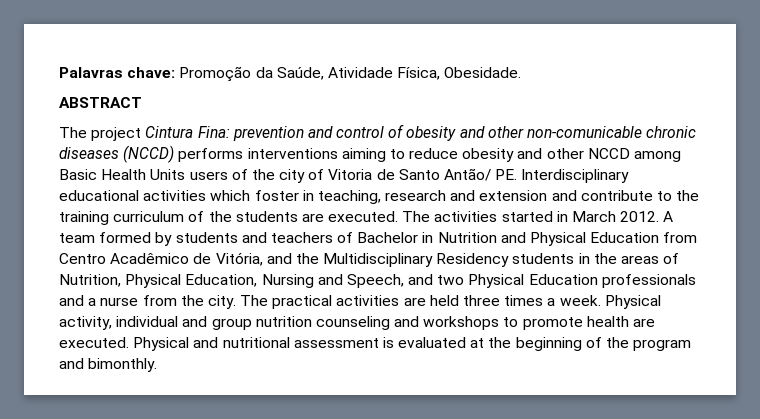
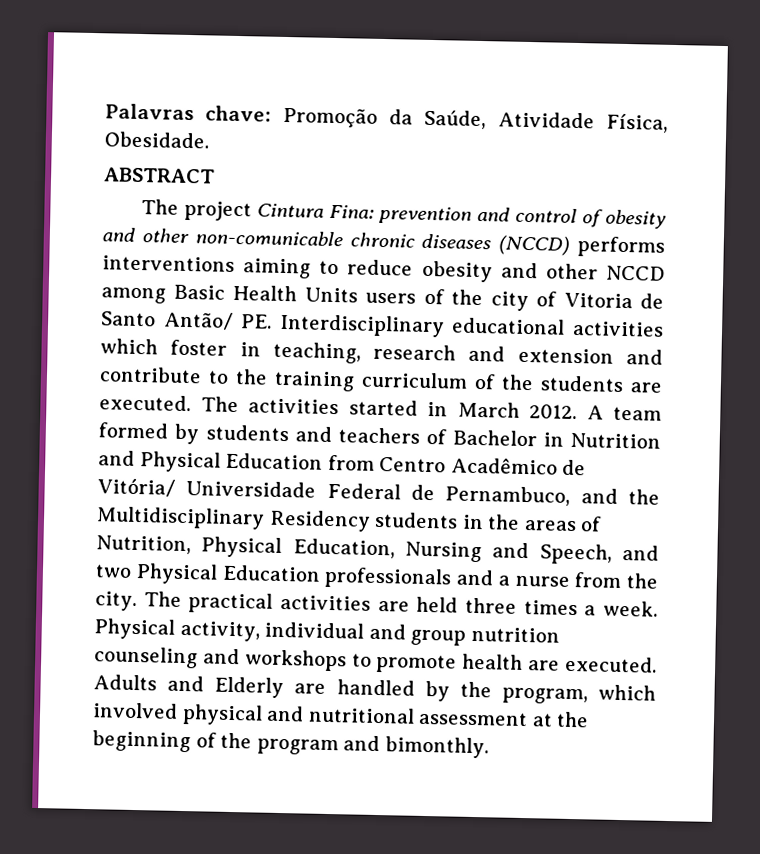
[215,252,263,266] Vitória, -> [97,477,571,506] Vitória/ Universidade Federal de Pernambuco,
[133,337,190,351] Physical -> [93,674,656,705] [92,702,263,726] Adults and Elderly are handled by the program, which involved physical
[382,337,467,348] is evaluated -> (529, 718) none

